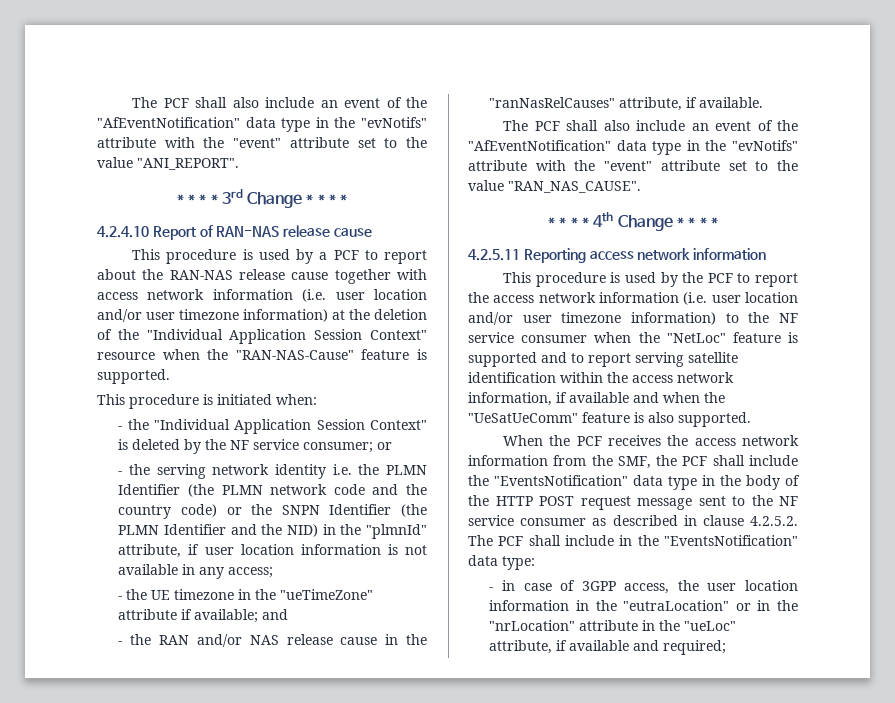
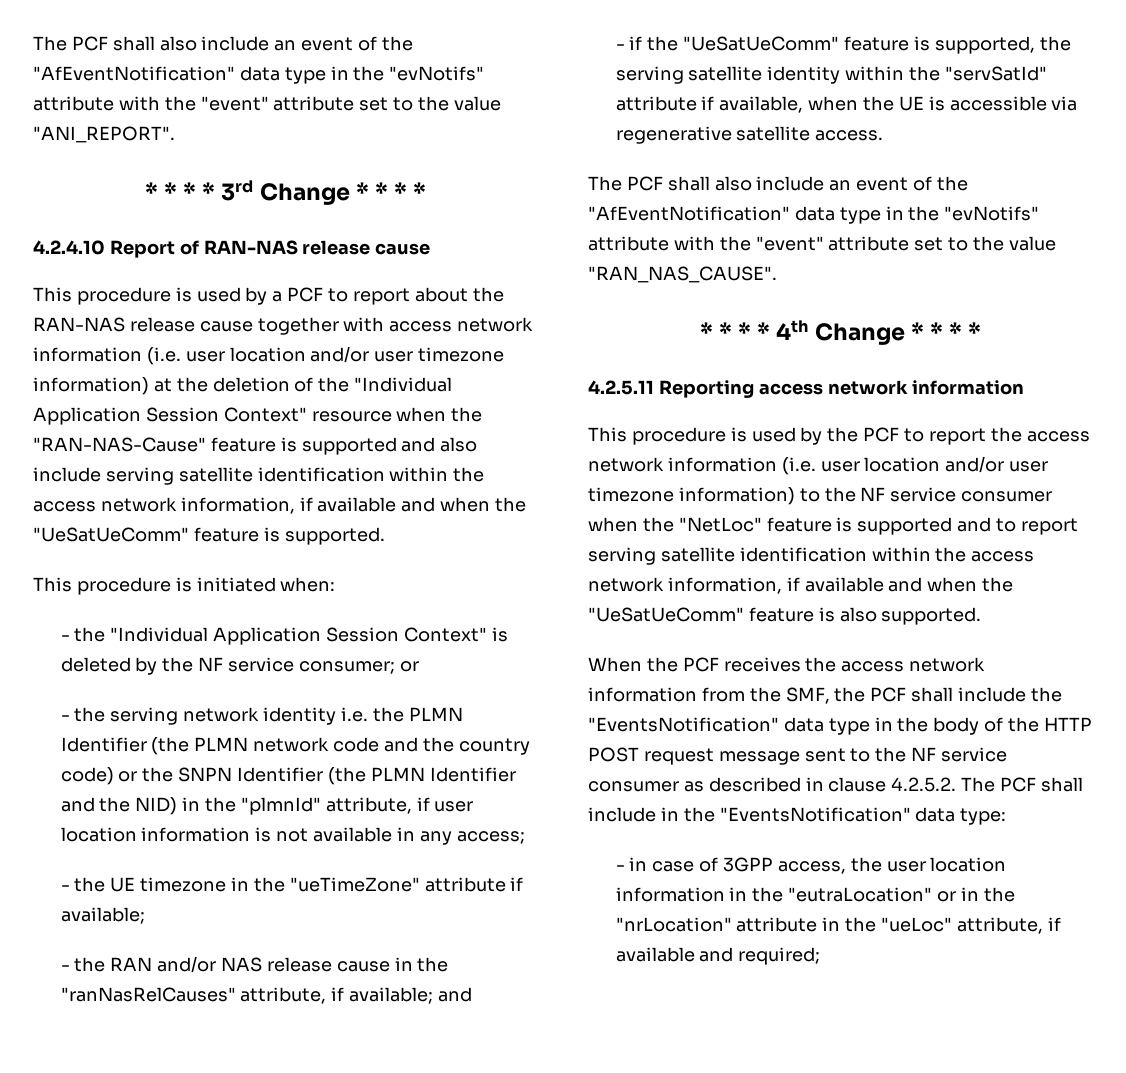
(427, 354) none -> [301,437,478,455] [33,467,485,485] [33,497,527,514] [33,527,280,542] supported and also include serving satellite identification within the access network information, if available and when the "UeSatUeComm" feature is
[262,609,289,620] and -> (145, 915) none
[699,97,764,108] available. -> [349,987,473,1004] [615,36,1071,54] [615,66,1047,84] [615,96,1078,113] [615,126,884,144] available; and // - if the "UeSatUeComm" feature is supported, the serving satellite identity within the "servSatId" attribute if available, when the UE is accessible via regenerative satellite access.

